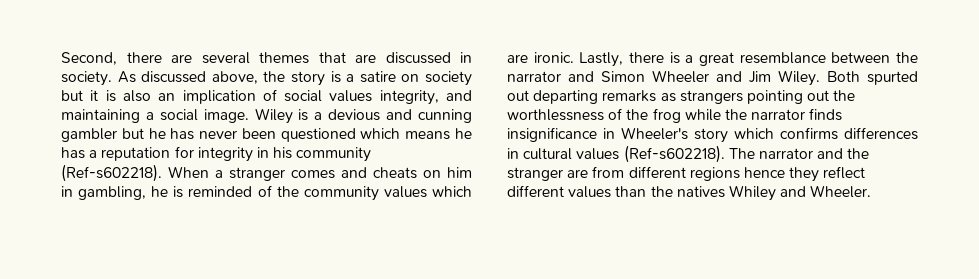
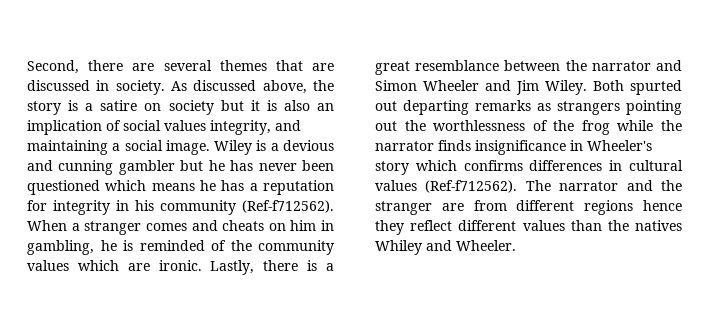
[61,164,162,182] (Ref-s602218). -> [242,200,334,213] (Ref-f712562).
[623,145,725,163] (Ref-s602218). -> [425,180,518,193] (Ref-f712562).

